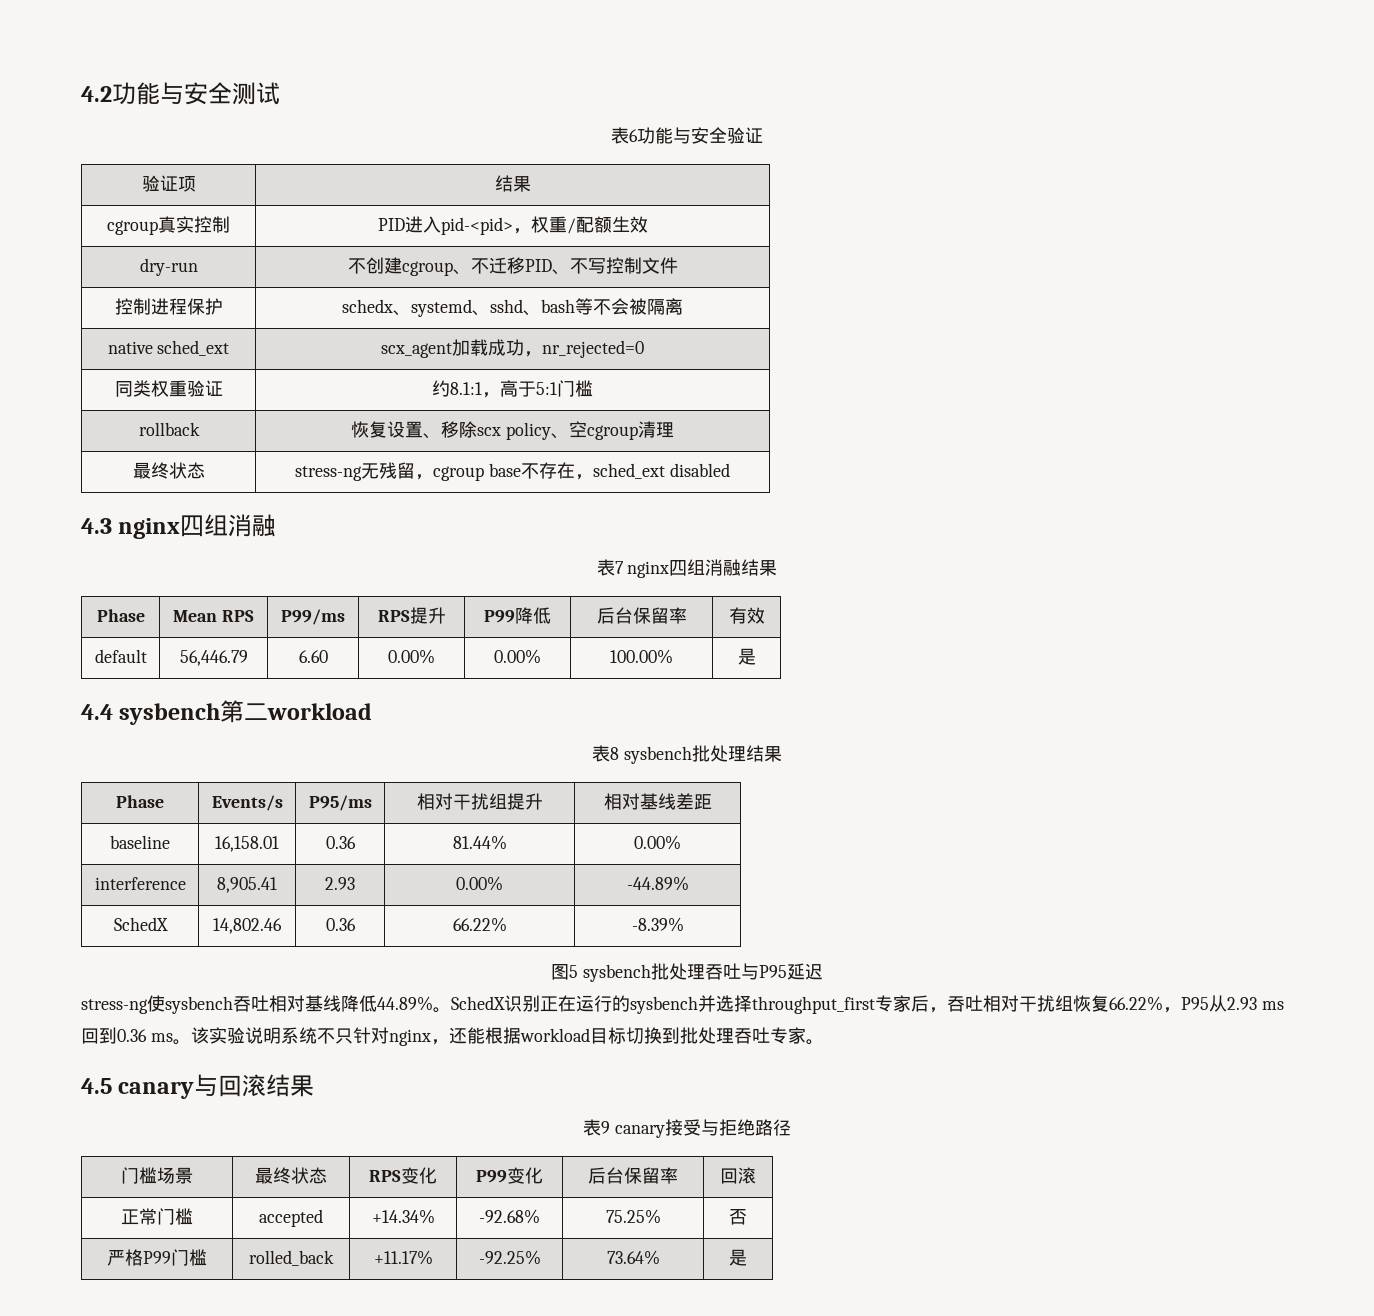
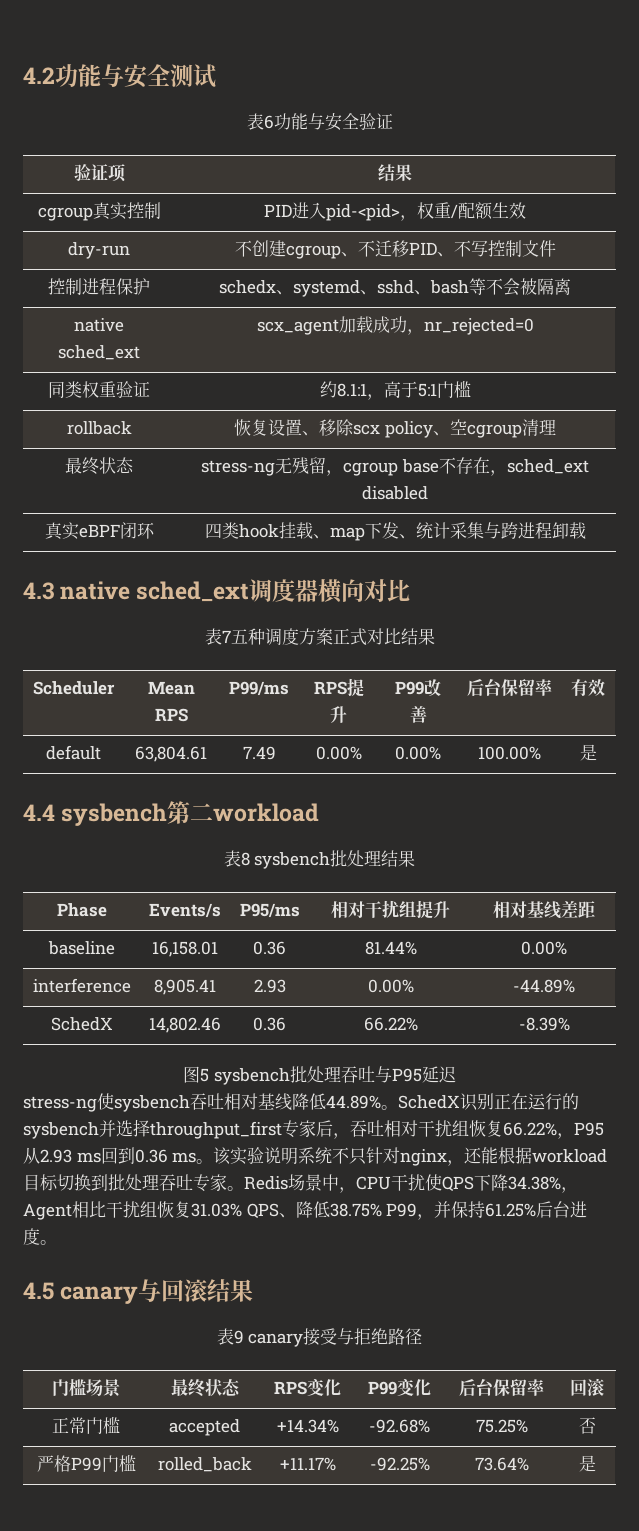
[81,514,277,539] [596,559,778,578] [96,609,145,622] // 4.3 nginx四组消融 // 表7 nginx四组消融结果 // Phase -> [44,522,155,540] [204,522,586,541] [23,579,411,603] [204,628,435,646] [32,681,115,695] // 真实eBPF闭环 | 四类hook挂载、map下发、统计采集与跨进程卸载 // 4.3 native sched_ext调度器横向对比 // 表7五种调度方案正式对比结果 // Scheduler
[515,607,551,624] 降低 -> [424,679,442,697] [409,706,427,723] 改善
[179,650,248,666] [298,650,328,663] 56,446.79 | 6.60 -> [135,746,207,762] [242,746,276,760] 63,804.61 | 7.49
(824, 1042) none -> [244,1174,578,1193] [23,1201,588,1220] [23,1228,57,1245] Redis场景中，CPU干扰使QPS下降34.38%，Agent相比干扰组恢复31.03% QPS、降低38.75% P99，并保持61.25%后台进度。

